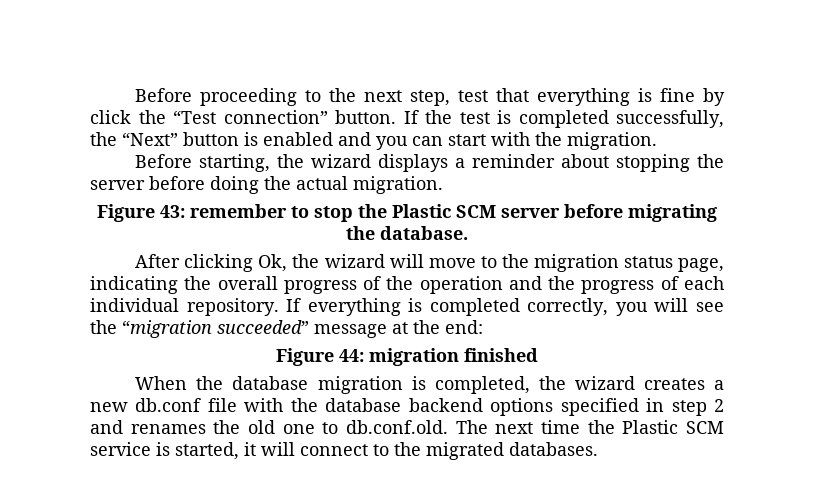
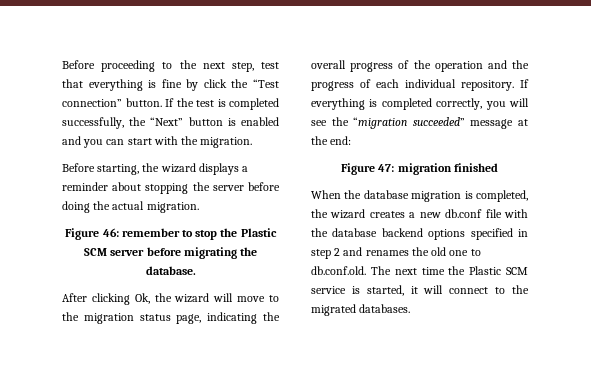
[160,205,185,218] 43: -> [102,228,119,237] 46:
[339,349,364,362] 44: -> [378,164,395,172] 47:

